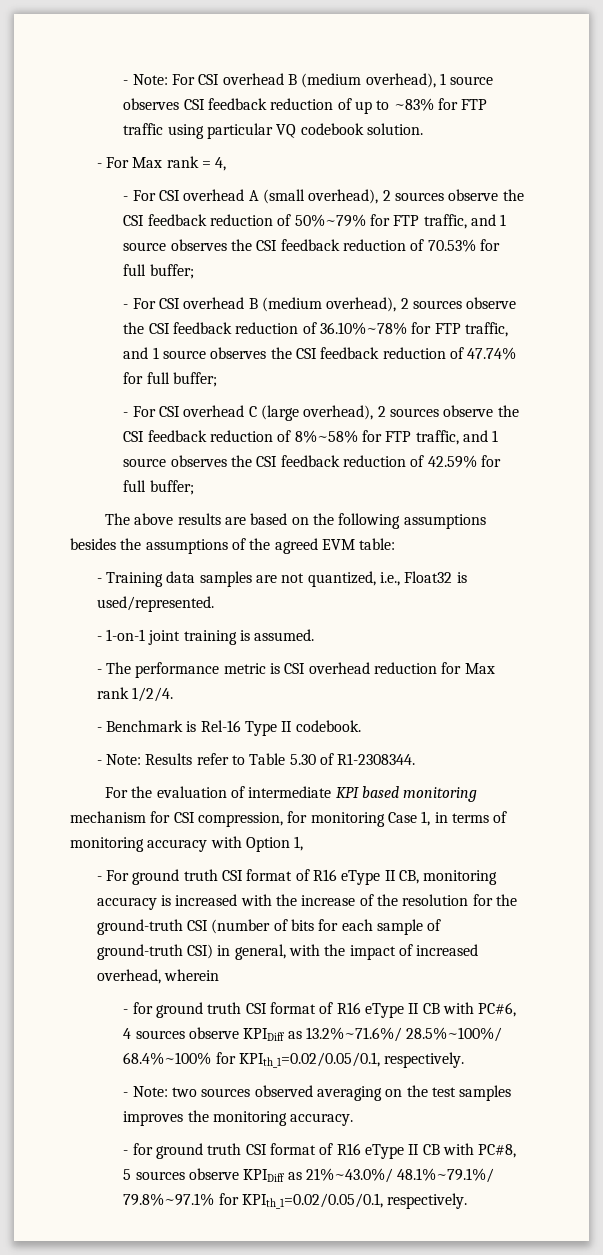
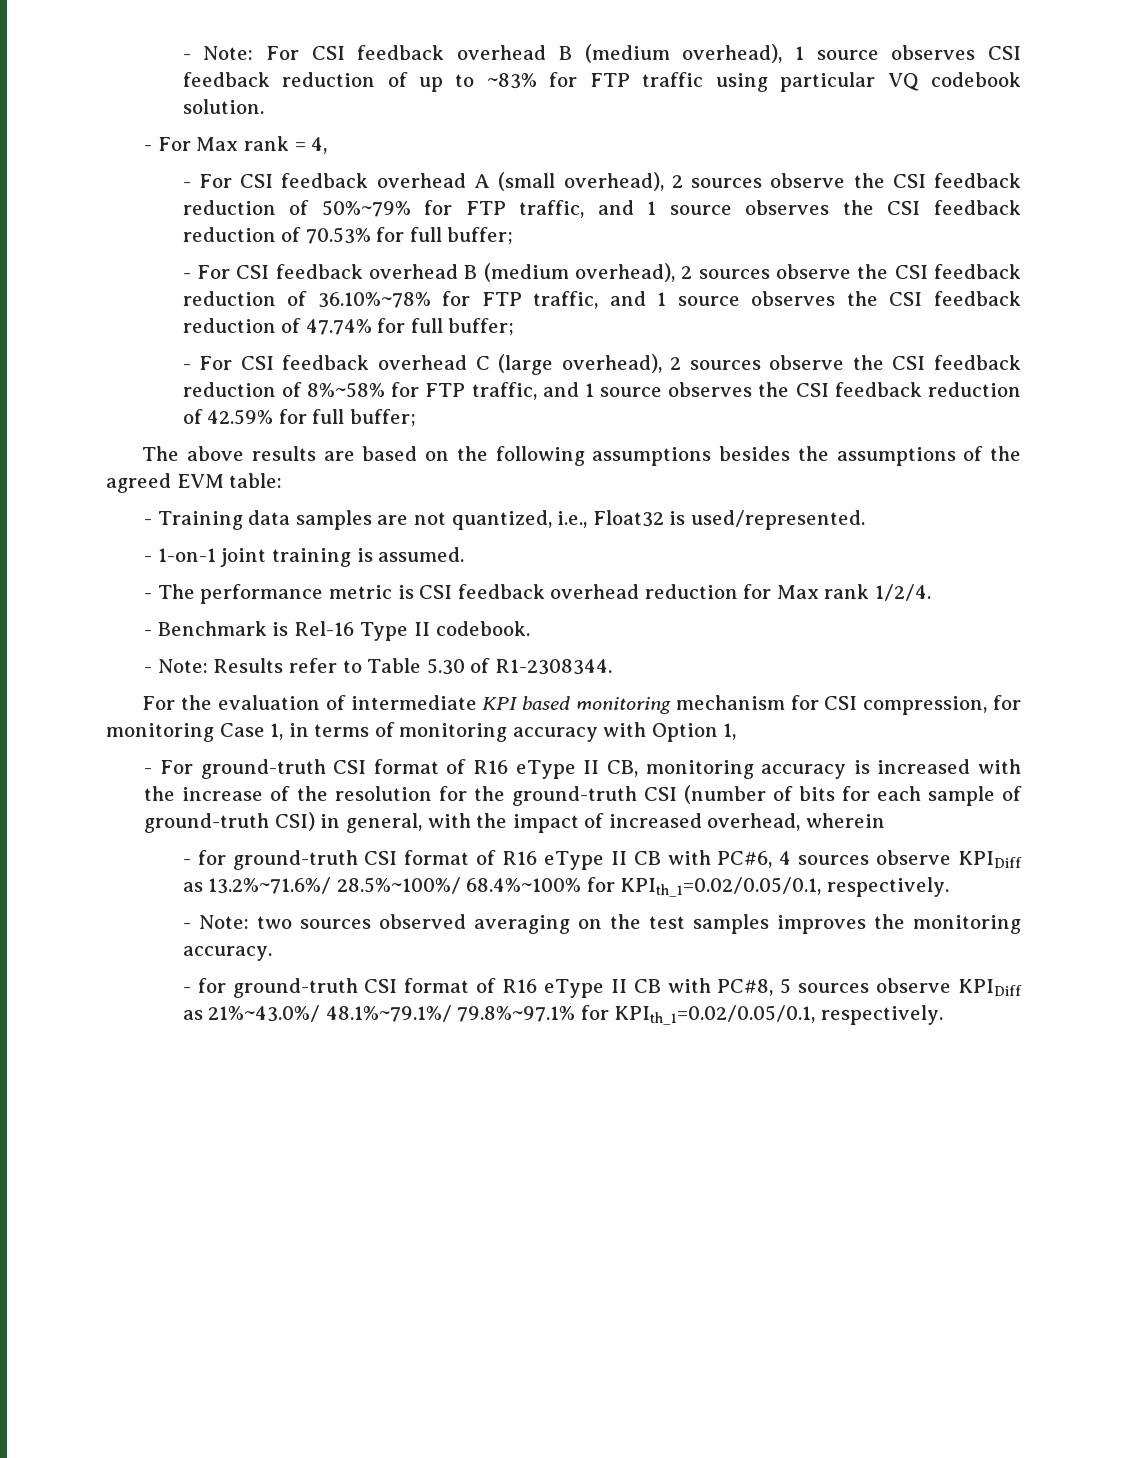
(220, 79) none -> [357,45,445,60] feedback
(180, 195) none -> [281,173,369,188] feedback
(180, 303) none -> [275,264,363,279] feedback
(180, 411) none -> [282,355,370,370] feedback
(306, 668) none -> [457,584,545,599] feedback
[132,869,218,885] ground truth -> [200,759,326,779] ground-truth
[155,1002,242,1018] ground truth -> [232,850,358,870] ground-truth
[155,1143,242,1159] ground truth -> [232,978,358,998] ground-truth

